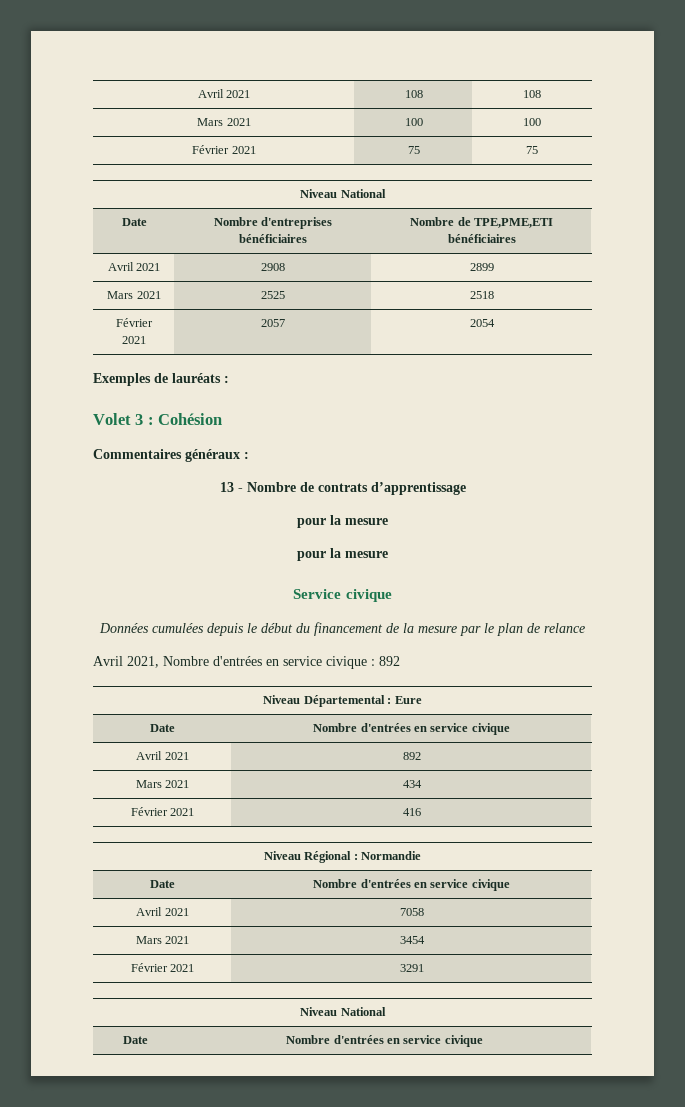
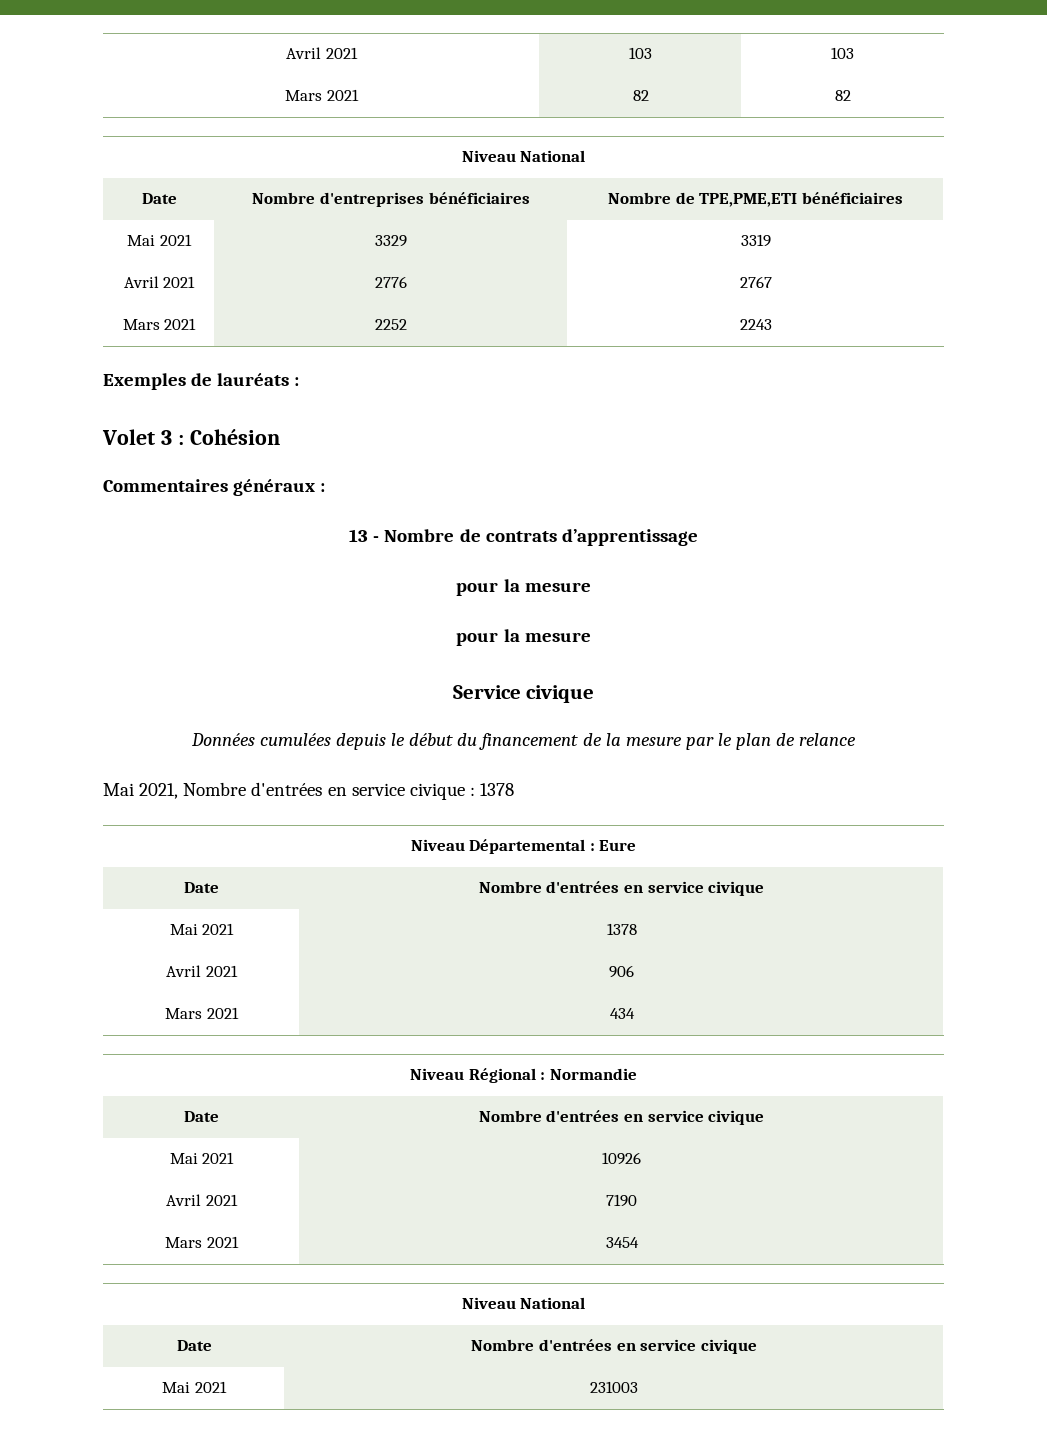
[197,89,251,98] [404,90,423,98] [523,90,541,98] [197,118,251,126] [404,118,423,126] [523,118,541,126] [192,145,256,154] [407,146,420,154] [526,146,538,154] Avril 2021 | 108 | 108 // Mars 2021 | 100 | 100 // Février 2021 | 75 | 75 -> [286,47,358,59] [629,47,652,59] [831,47,854,59] [285,89,359,101] [632,90,649,101] [834,90,851,101] Avril 2021 | 103 | 103 // Mars 2021 | 82 | 82
[107,262,161,271] [261,263,285,271] [469,263,494,271] [107,291,161,299] [261,291,285,299] [469,291,494,299] [116,318,153,327] [122,336,146,344] [261,319,285,327] [469,319,495,327] // Avril 2021 | 2908 | 2899 // Mars 2021 | 2525 | 2518 // Février 2021 | 2057 | 2054 -> [127,234,192,246] [375,235,408,247] [740,234,771,247] [123,276,196,288] [375,276,408,288] [739,276,772,288] [122,318,197,330] [375,319,408,330] [739,319,772,330] // Mai 2021 | 3329 | 3319 // Avril 2021 | 2776 | 2767 // Mars 2021 | 2252 | 2243
[93,656,123,666] Avril -> [103,783,134,796] Mai
[379,656,400,666] 892 -> [480,783,515,796] 1378
[136,751,189,760] [402,752,421,760] // Avril 2021 | 892 -> [169,923,235,935] [606,923,637,935] [166,965,238,977] [609,965,634,978] // Mai 2021 | 1378 // Avril 2021 | 906
[130,807,195,816] [402,808,421,816] // Février 2021 | 416 -> (635, 1013) none
[136,907,189,916] [399,908,424,916] // Avril 2021 | 7058 -> [169,1152,235,1164] [602,1152,641,1165] [166,1194,238,1206] [606,1194,637,1207] // Mai 2021 | 10926 // Avril 2021 | 7190
[130,963,195,972] [399,964,424,972] // Février 2021 | 3291 -> (639, 1242) none
(483, 1041) none -> [162,1381,227,1393] [590,1381,638,1393] // Mai 2021 | 231003

